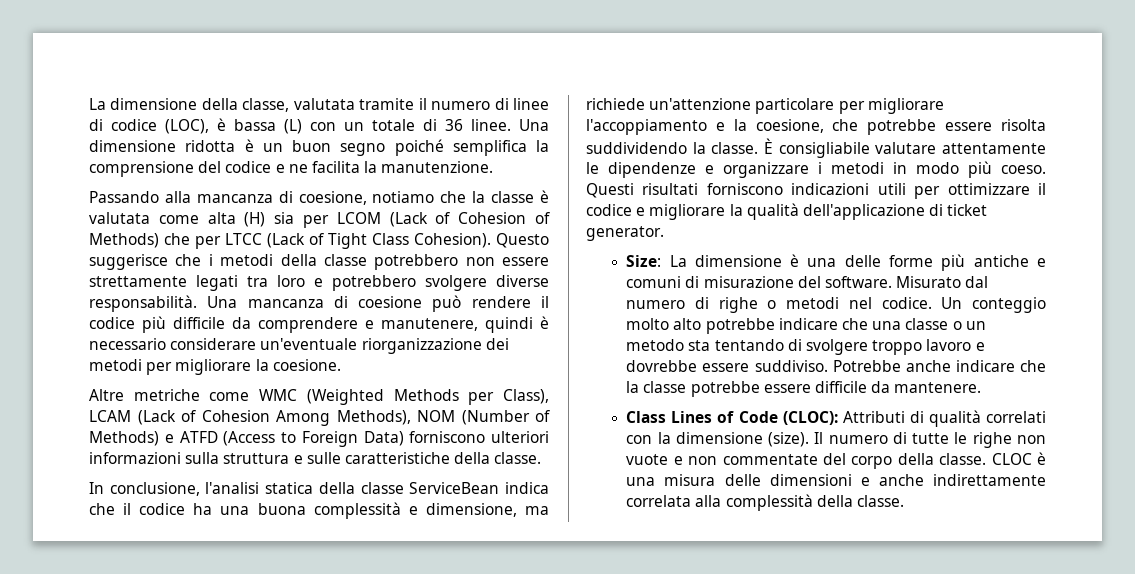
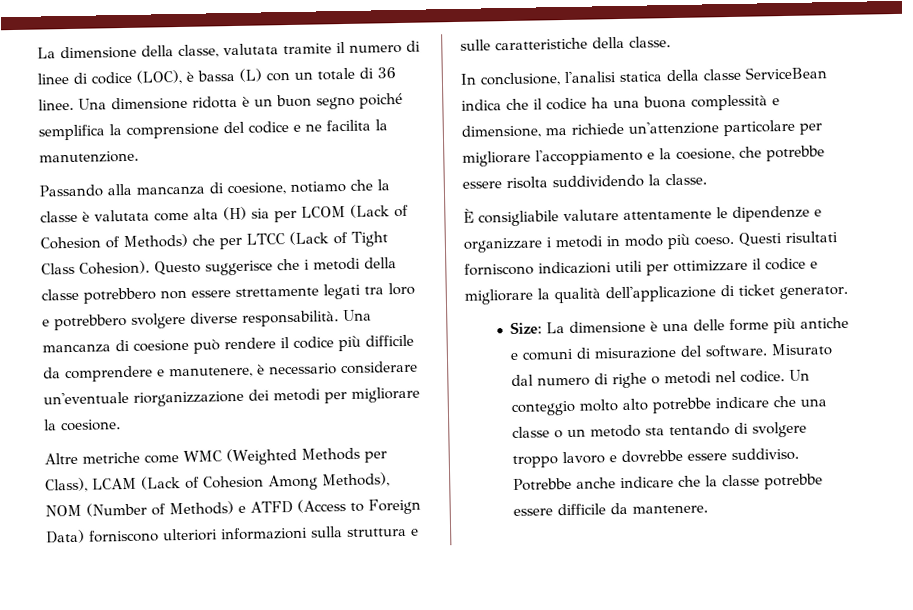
[485,317,533,333] quindi -> (253, 372) none
(759, 148) none -> (707, 179) //
[626,410,1046,427] [626,432,1046,448] [626,452,1046,469] [626,474,1046,486] [626,494,904,511] // Class Lines of Code (CLOC): Attributi di qualità correlati con la dimensione (size). Il numero di tutte le righe non vuote e non commentate del corpo della classe. CLOC è una misura delle dimensioni e anche indirettamente correlata alla complessità della classe. -> (709, 509) none

